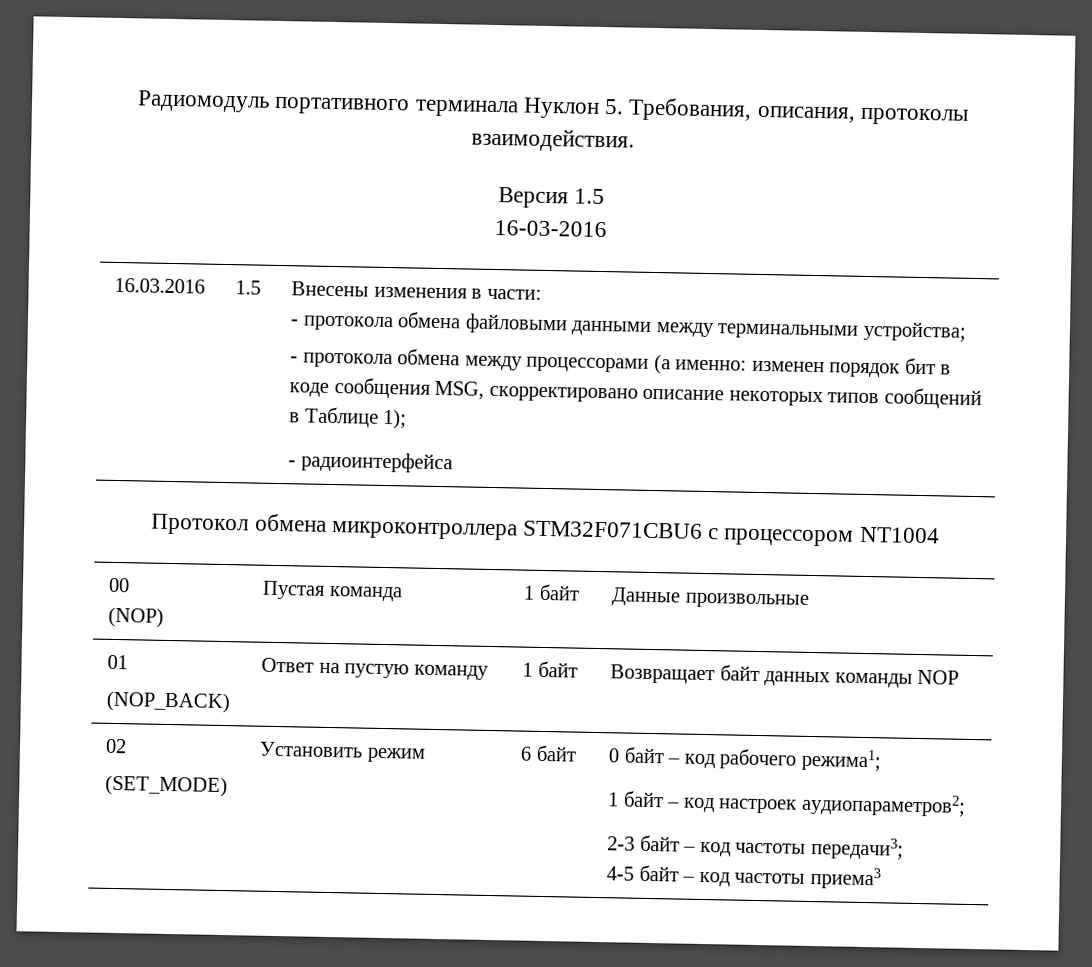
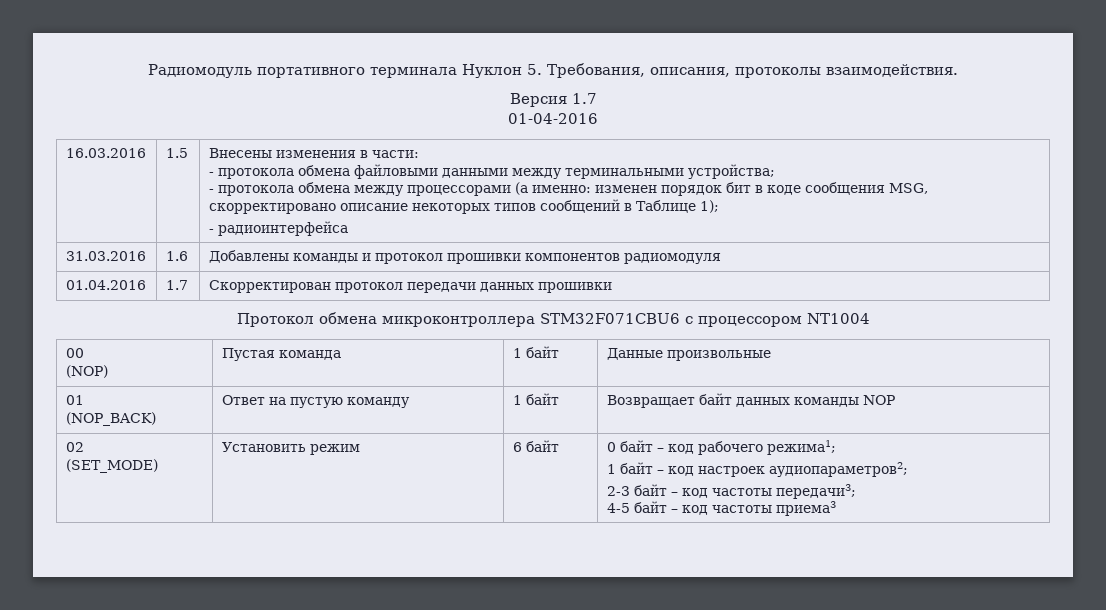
[574,188,606,205] [494,220,607,238] 1.5 // 16-03-2016 -> [571,93,597,104] [508,113,598,124] 1.7 // 01-04-2016
(453, 462) none -> [65,251,146,261] [165,251,188,261] [208,250,721,264] [65,280,146,290] [165,280,188,290] [208,280,612,293] // 31.03.2016 | 1.6 | Добавлены команды и протокол прошивки компонентов радиомодуля // 01.04.2016 | 1.7 | Скорректирован протокол передачи данных прошивки

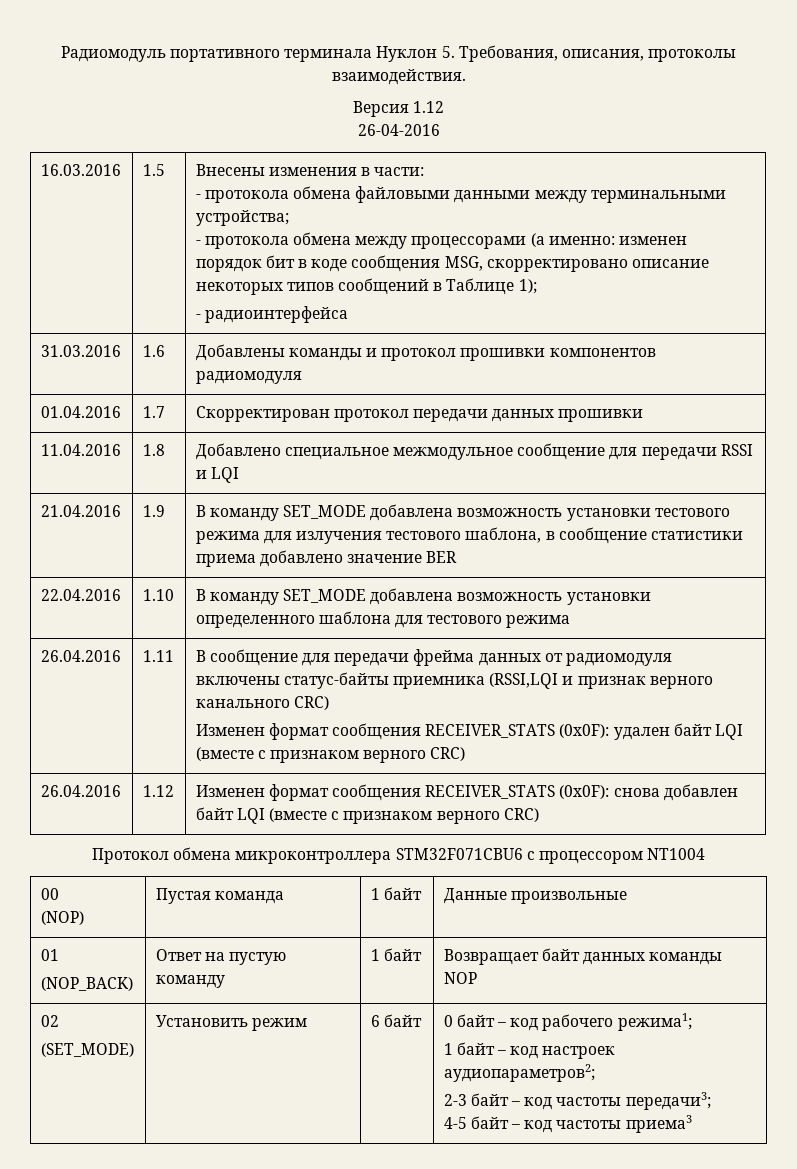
[571,93,597,104] [508,113,598,124] 1.7 // 01-04-2016 -> [413,101,445,113] [357,124,440,136] 1.12 // 26-04-2016
(612, 287) none -> [40,444,121,456] [142,444,165,456] [195,443,753,460] [195,467,239,483] [40,505,121,517] [142,505,165,517] [195,504,730,521] [195,527,744,544] [195,550,458,567] [40,589,121,601] [142,589,174,601] [195,588,651,605] [195,611,571,628] [40,650,121,662] [142,650,174,662] [195,649,673,666] [195,672,713,689] [195,696,329,710] [195,723,744,740] [195,747,466,763] [40,785,121,797] [142,785,174,797] [195,784,738,801] [195,807,539,824] // 11.04.2016 | 1.8 | Добавлено специальное межмодульное сообщение для передачи RSSI и LQI // 21.04.2016 | 1.9 | В команду SET_MODE добавлена возможность установки тестового режима для излучения тестового шаблона, в сообщение статистики приема добавлено значение BER // 22.04.2016 | 1.10 | В команду SET_MODE добавлена возможность установки определенного шаблона для тестового режима // 26.04.2016 | 1.11 | В сообщение для передачи фрейма данных от радиомодуля включены статус-байты приемника (RSSI,LQI и признак верного канального CRC) // Изменен формат сообщения RECEIVER_STATS (0x0F): удален байт LQI (вместе с признаком верного CRC) // 26.04.2016 | 1.12 | Изменен формат сообщения RECEIVER_STATS (0x0F): снова добавлен байт LQI (вместе с признаком верного CRC)

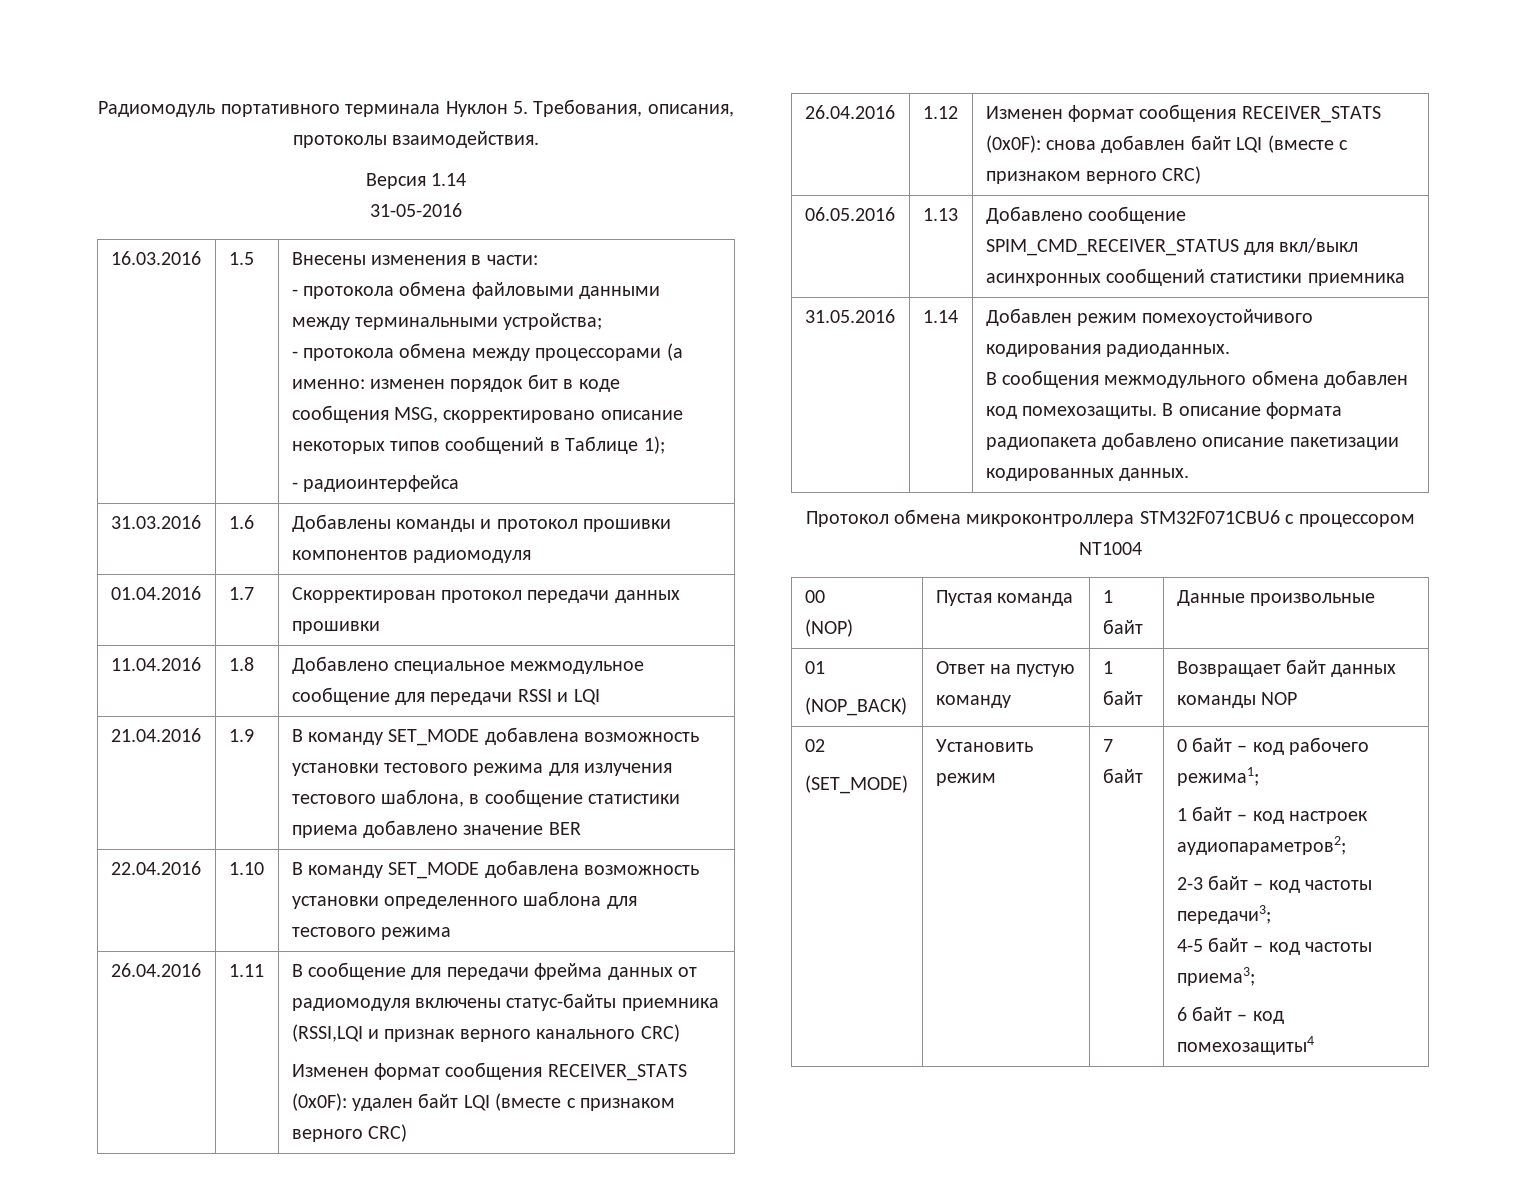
[413,101,445,113] [357,124,440,136] 1.12 // 26-04-2016 -> [431,173,467,186] [370,203,462,217] 1.14 // 31-05-2016
(539, 815) none -> [804,207,895,221] [922,208,958,221] [985,206,1186,224] [985,238,1359,256] [985,268,1405,286] [804,309,895,323] [922,310,958,323] [985,308,1314,326] [985,344,1230,357] [985,370,1409,388] [985,402,1343,419] [985,432,1399,450] [985,468,1189,481] // 06.05.2016 | 1.13 | Добавлено сообщение SPIM_CMD_RECEIVER_STATUS для вкл/выкл асинхронных сообщений статистики приемника // 31.05.2016 | 1.14 | Добавлен режим помехоустойчивого кодирования радиоданных. // В сообщения межмодульного обмена добавлен код помехозащиты. В описание формата радиопакета добавлено описание пакетизации кодированных данных.
[370,1015,380,1027] 6 -> [1102,739,1113,752] 7
[625,1115,692,1133] приема3 -> [1176,967,1255,986] [1176,1006,1284,1024] [1176,1036,1314,1055] приема3; // 6 байт – код помехозащиты4

